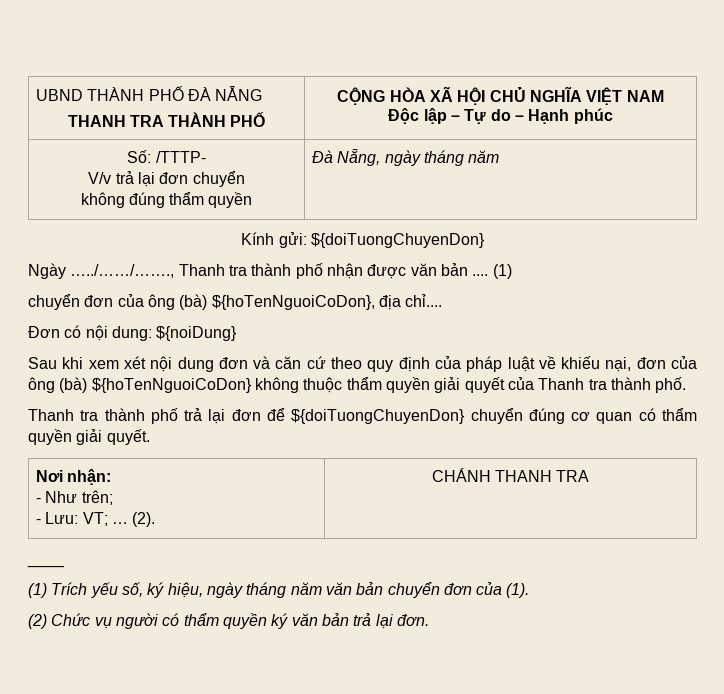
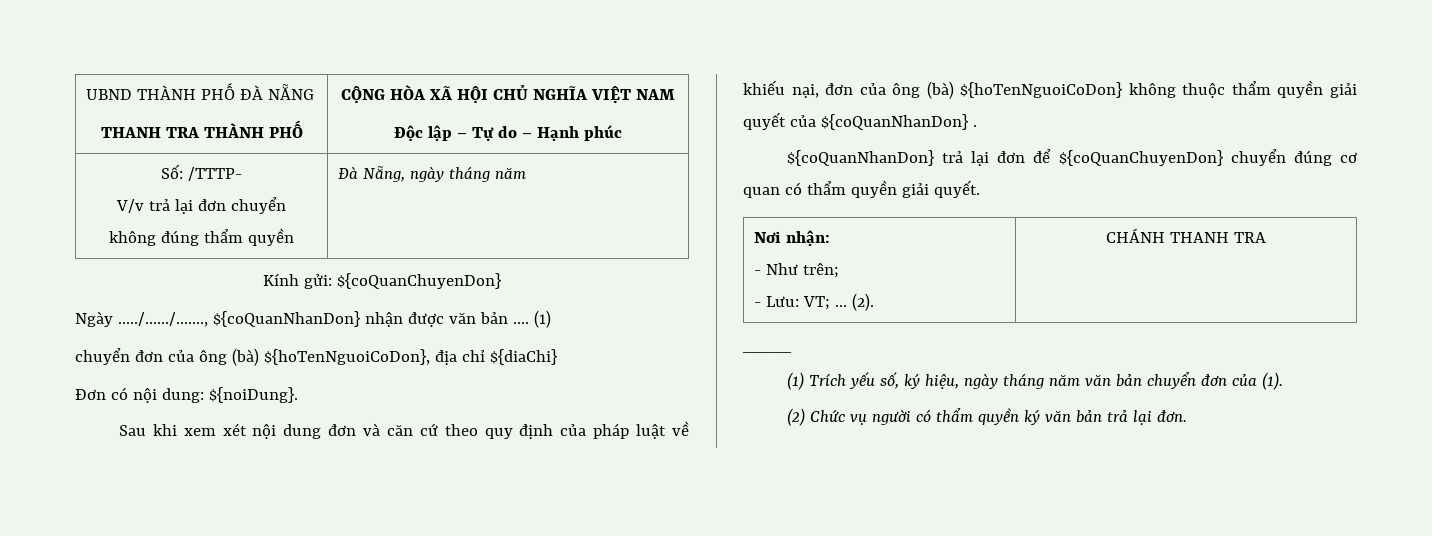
[310,233,485,248] ${doiTuongChuyenDon} -> [336,273,501,289] ${coQuanChuyenDon}
[178,263,323,279] Thanh tra thành phố -> [212,311,360,327] ${coQuanNhanDon}
[405,294,443,307] chỉ.... -> [461,349,557,365] chỉ ${diaChi}
[156,326,238,341] ${noiDung} -> [208,387,298,403] ${noiDung}.
[538,377,687,393] [28,408,178,424] Thanh tra thành phố. // Thanh tra thành phố -> [820,114,977,130] [786,150,934,166] ${coQuanNhanDon} . // ${coQuanNhanDon}
[291,409,466,424] ${doiTuongChuyenDon} -> [1058,150,1223,166] ${coQuanChuyenDon}

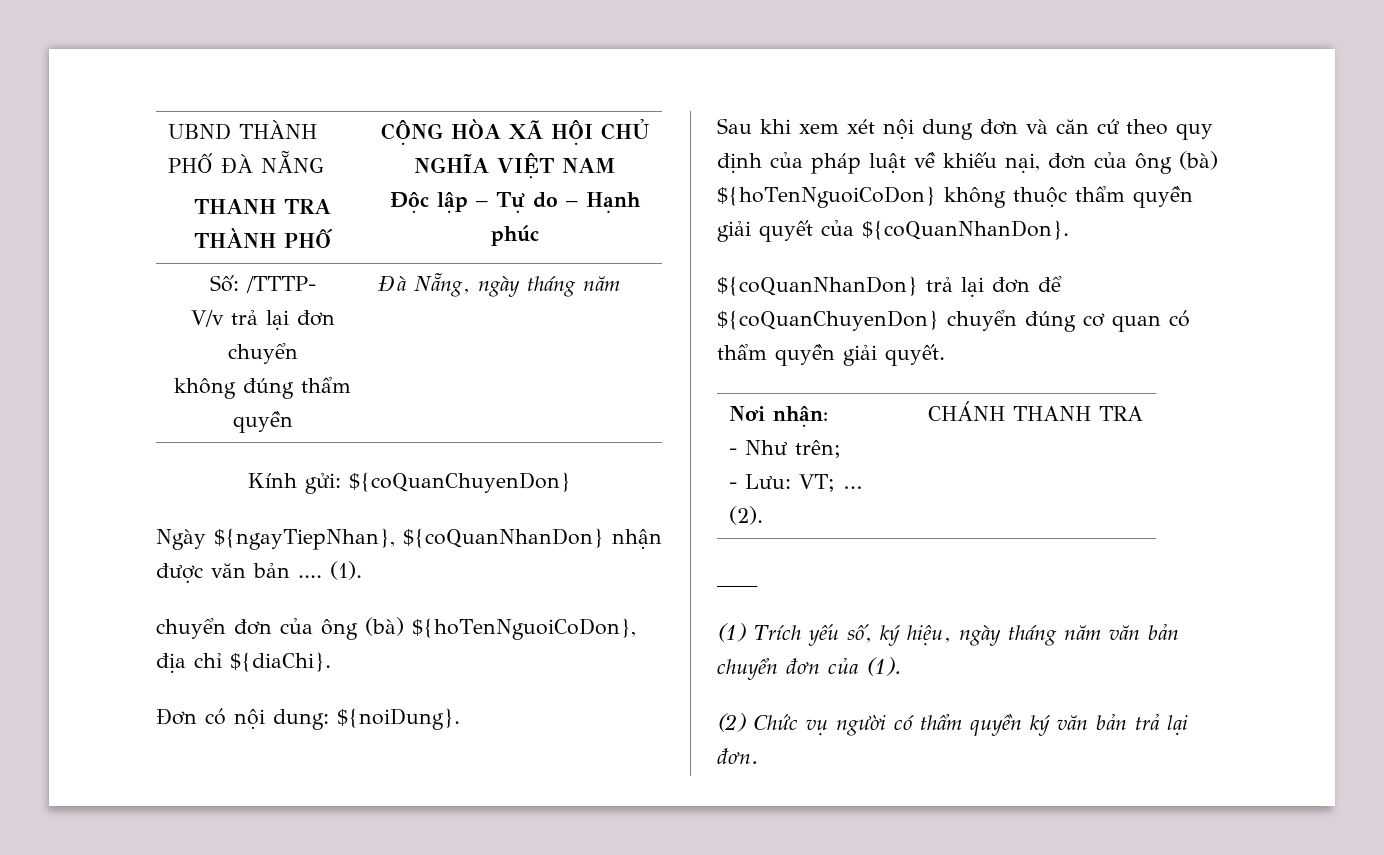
[117,312,208,327] …../……/……., -> [214,528,395,550] ${ngayTiepNhan},
[533,310,551,328] (1) -> [330,561,362,580] (1).
[489,349,557,365] ${diaChi} -> [230,652,331,672] ${diaChi}.
[820,114,977,130] ${coQuanNhanDon} . -> [862,220,1069,240] ${coQuanNhanDon}.

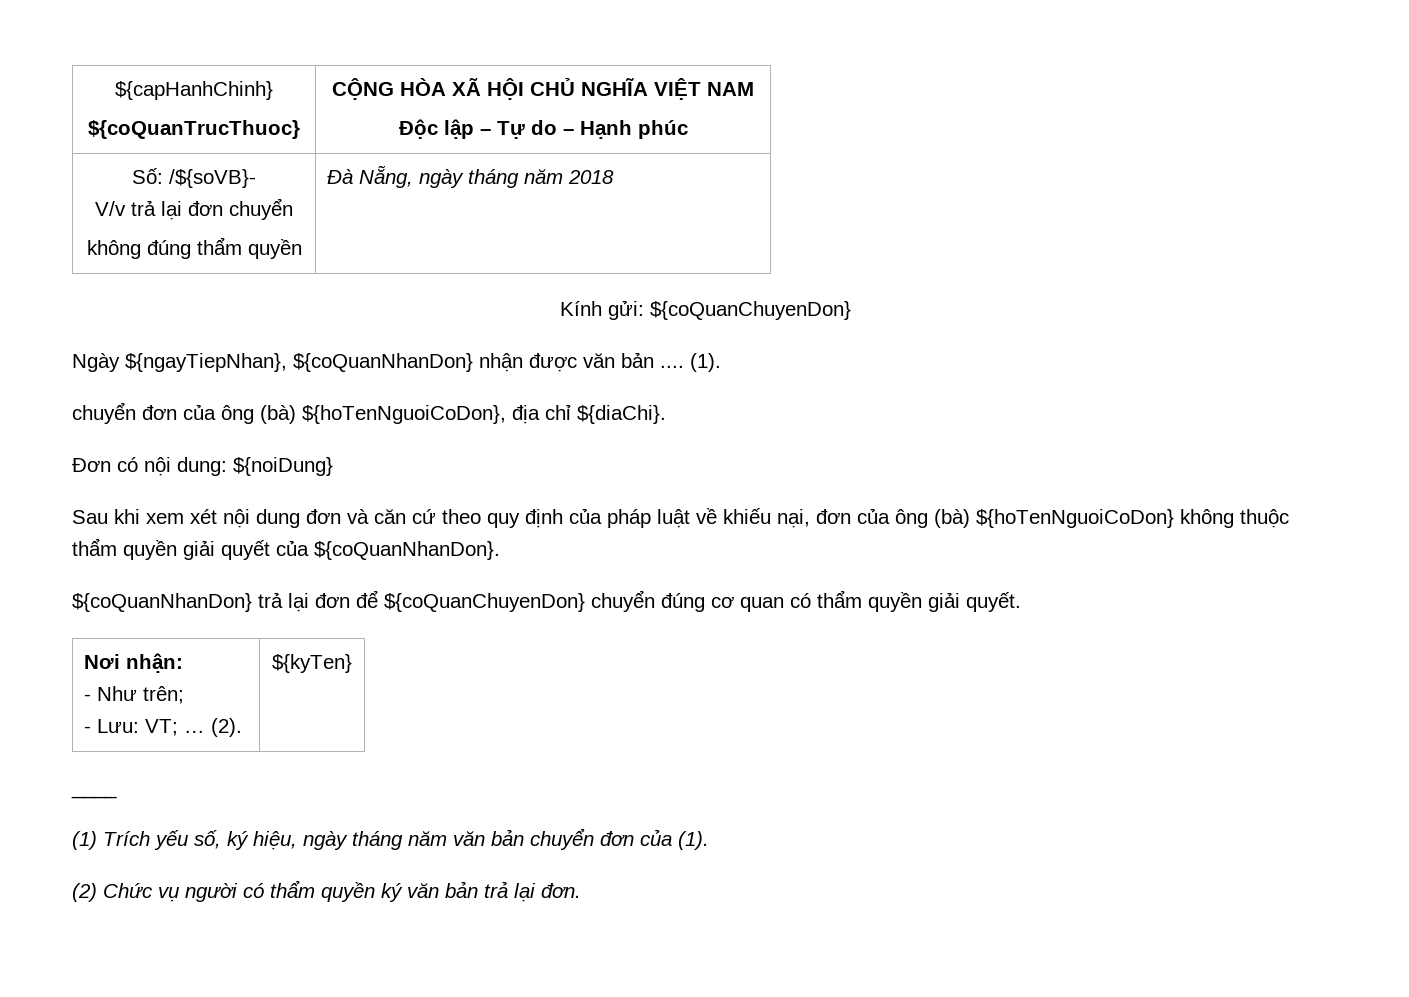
[168,120,318,140] [168,151,325,174] [194,199,331,214] [194,228,332,248] UBND THÀNH PHỐ ĐÀ NẴNG // THANH TRA THÀNH PHỐ -> [115,81,273,100] [88,120,300,139] ${capHanhChinh} // ${coQuanTrucThuoc}
[245,276,316,293] /TTTP- -> [169,169,256,188] /${soVB}-
(621, 283) none -> [567,170,614,184] 2018
[337,708,460,730] ${noiDung}. -> [233,457,333,476] ${noiDung}
[928,401,1143,421] CHÁNH THANH TRA -> [272,654,352,673] ${kyTen}

